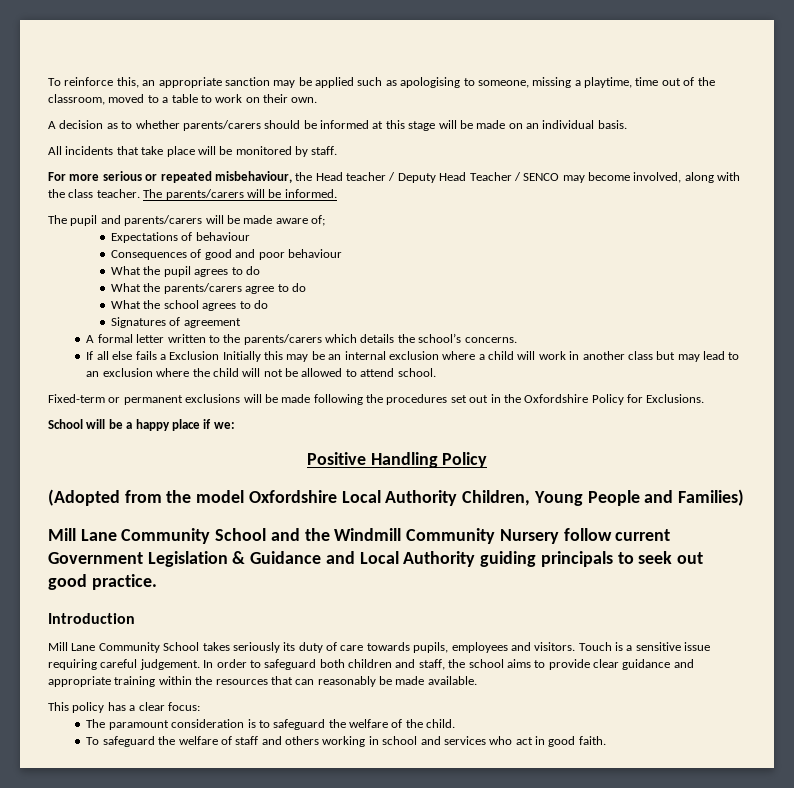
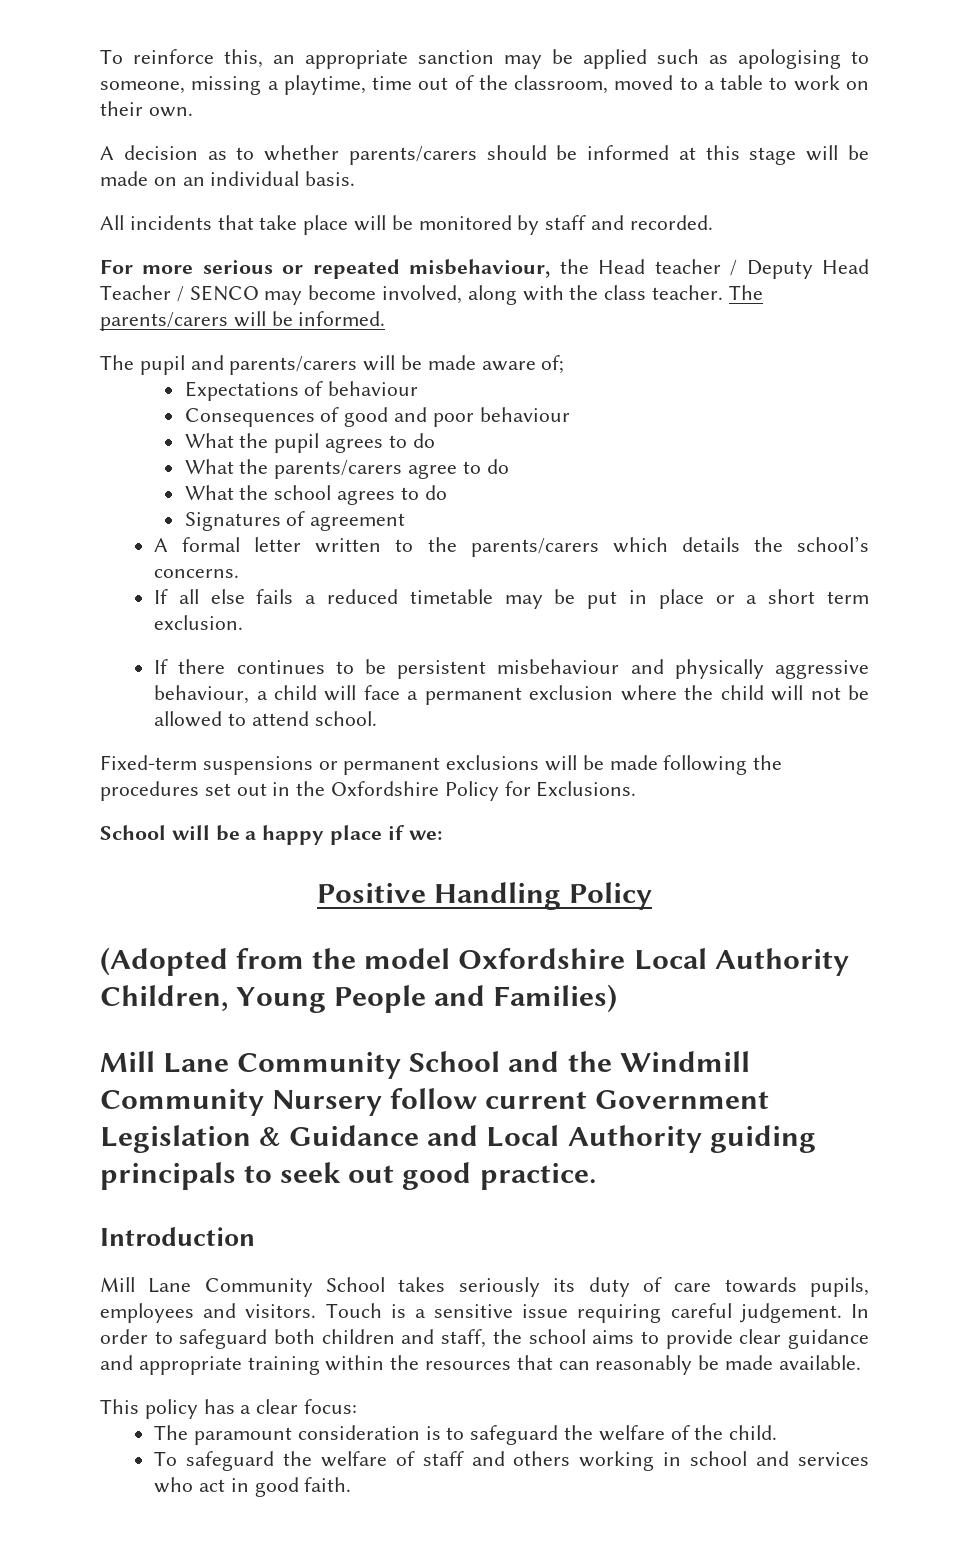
[311,146,338,155] staff. -> [545,215,713,230] staff and recorded.
[169,351,740,362] [86,371,100,377] Exclusion Initially this may be an internal exclusion where a child will work in another class but may lead to an -> [327,589,870,609] [154,615,244,630] [154,659,869,679] [154,685,522,705] reduced timetable may be put in place or a short term exclusion. // If there continues to be persistent misbehaviour and physically aggressive behaviour, a child will face a permanent
(105, 398) none -> [202,756,313,775] suspensions

